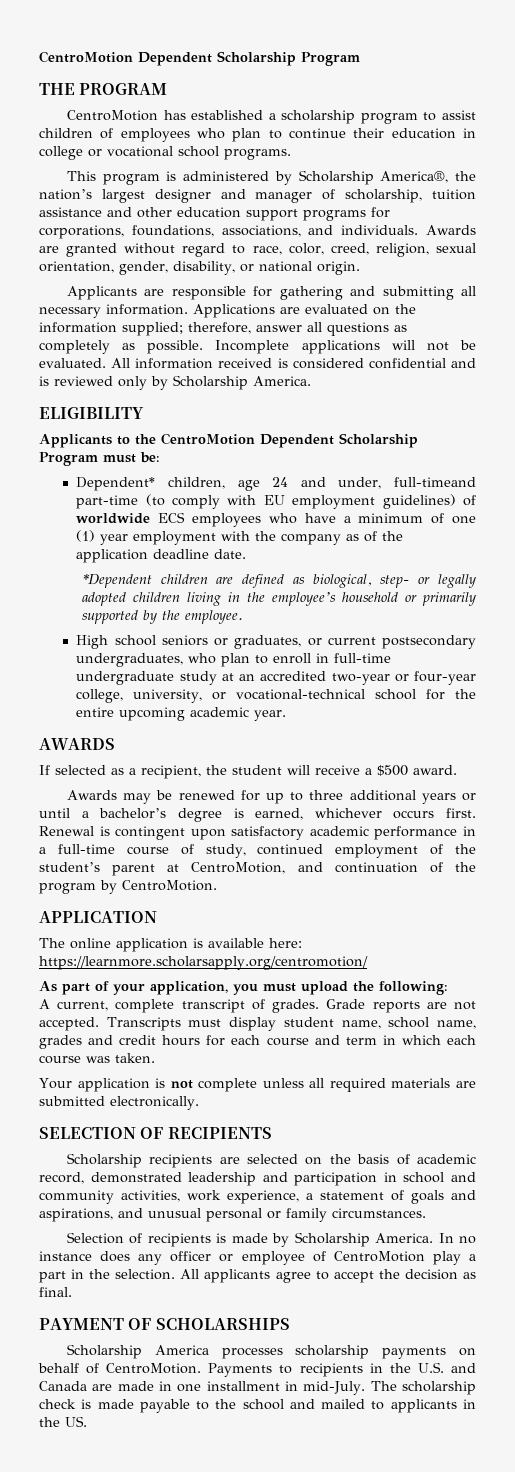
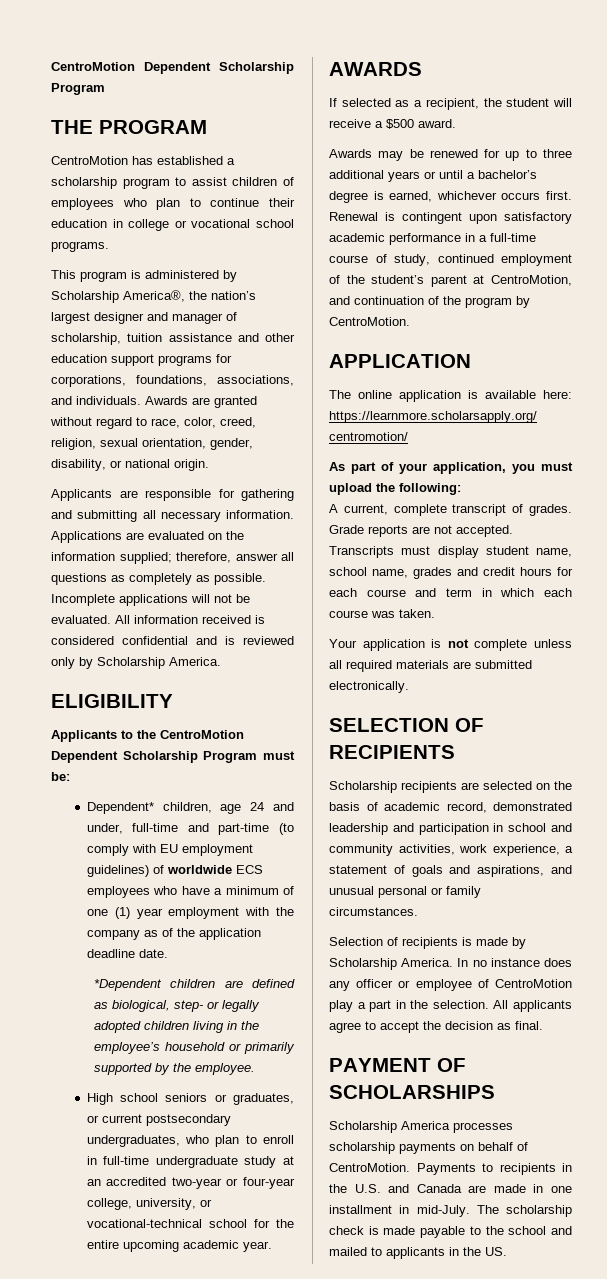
[394,477,476,487] full-timeand -> [132,823,209,832] full-time and

